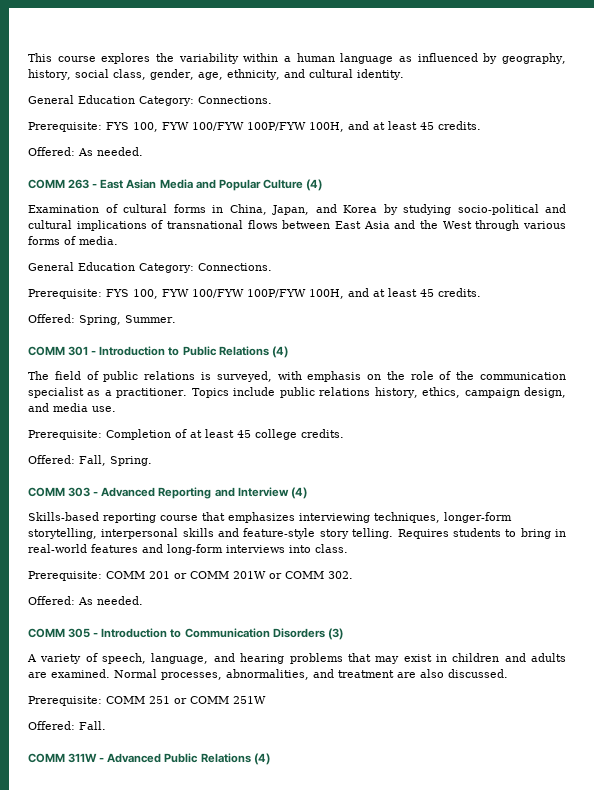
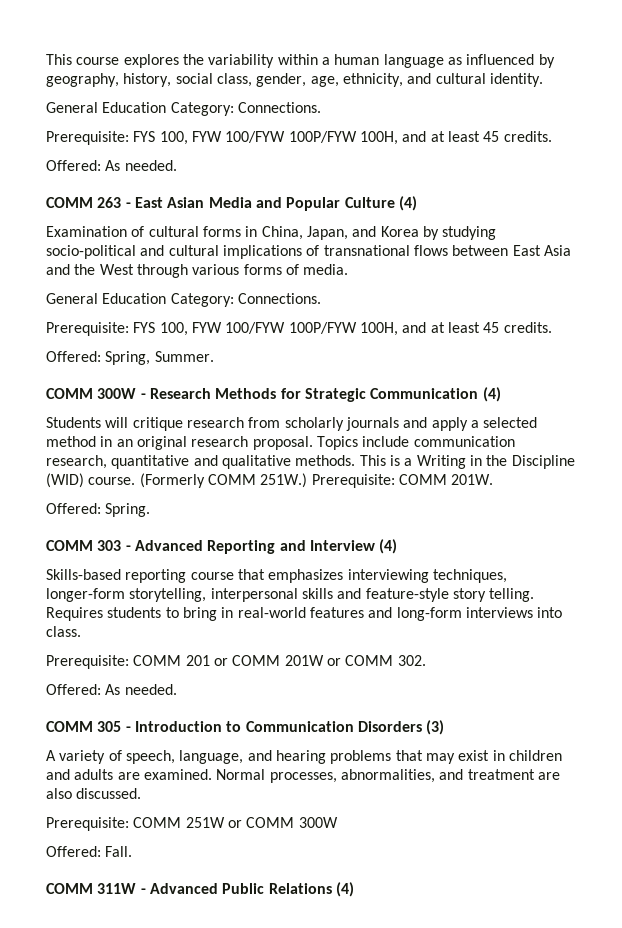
[68,346,288,358] [28,371,566,382] [28,387,566,398] [28,403,116,412] [28,429,344,440] [28,455,106,466] 301 - Introduction to Public Relations (4) // The field of public relations is surveyed, with emphasis on the role of the communication specialist as a practitioner. Topics include public relations history, ethics, campaign design, and media use. // Prerequisite: Completion of at least 45 college credits. // Offered: Fall, -> [97,387,501,402] [46,417,538,431] [46,436,515,450] [46,455,575,469] [46,473,494,488] [46,503,101,514] 300W - Research Methods for Strategic Communication (4) // Students will critique research from scholarly journals and apply a selected method in an original research proposal. Topics include communication research, quantitative and qualitative methods. This is a Writing in the Discipline (WID) course. (Formerly COMM 251W.) Prerequisite: COMM 201W. // Offered:
[149,696,266,704] 251 or COMM 251W -> [185,817,338,828] 251W or COMM 300W

